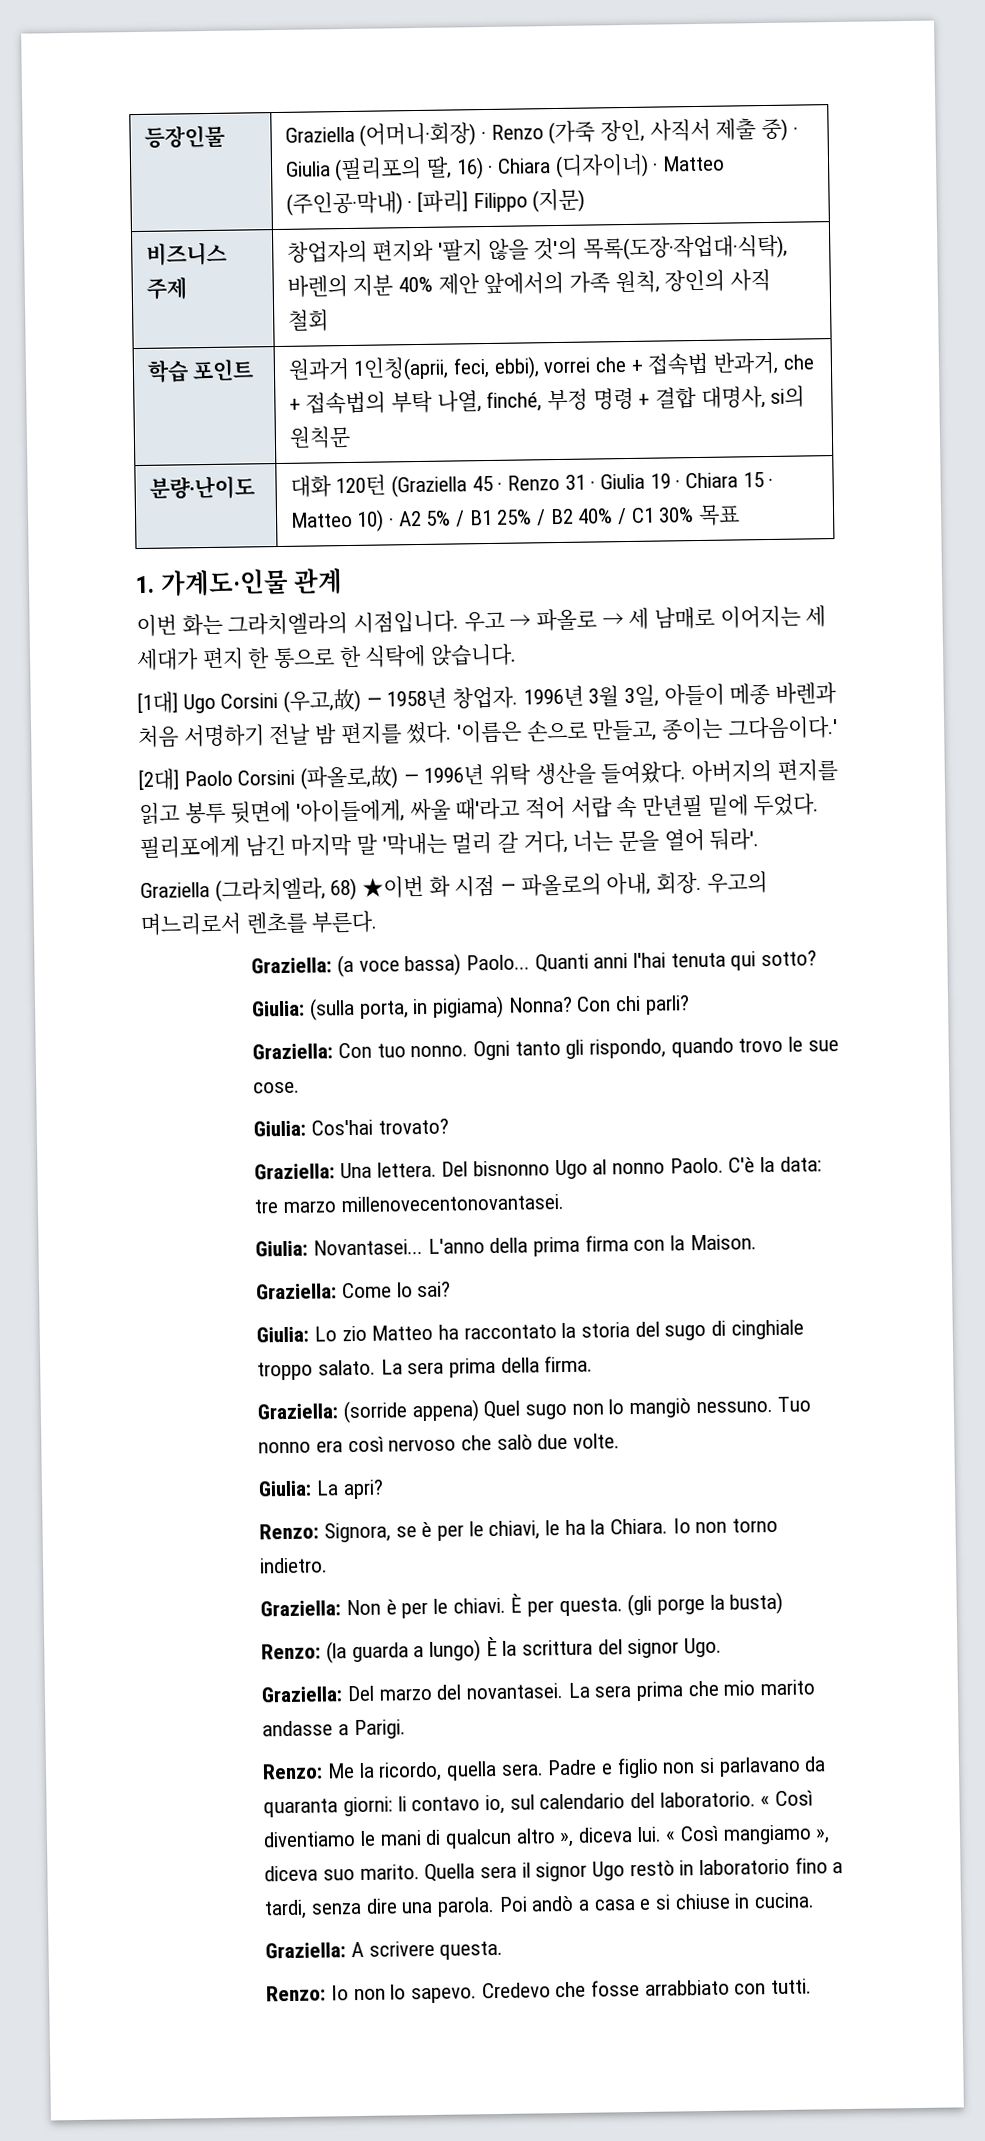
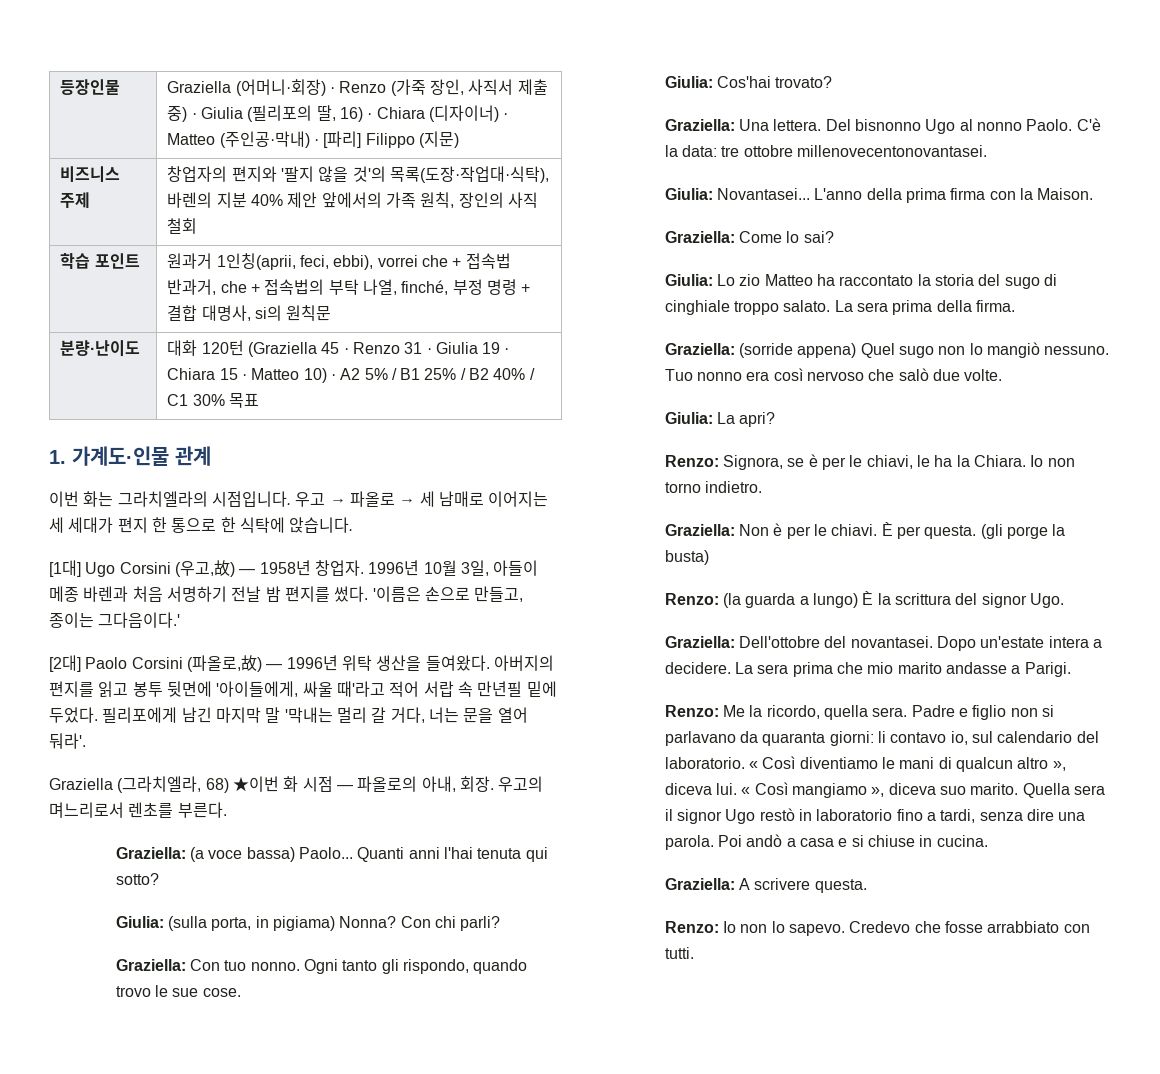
[588,685,620,707] 3월 -> [423,560,457,576] 10월
[282,1200,337,1214] marzo -> [743,145,793,157] ottobre
[346,1683,563,1702] Del marzo del novantasei. -> [739,636,1103,651] [664,662,731,674] Dell'ottobre del novantasei. Dopo un'estate intera a decidere.

